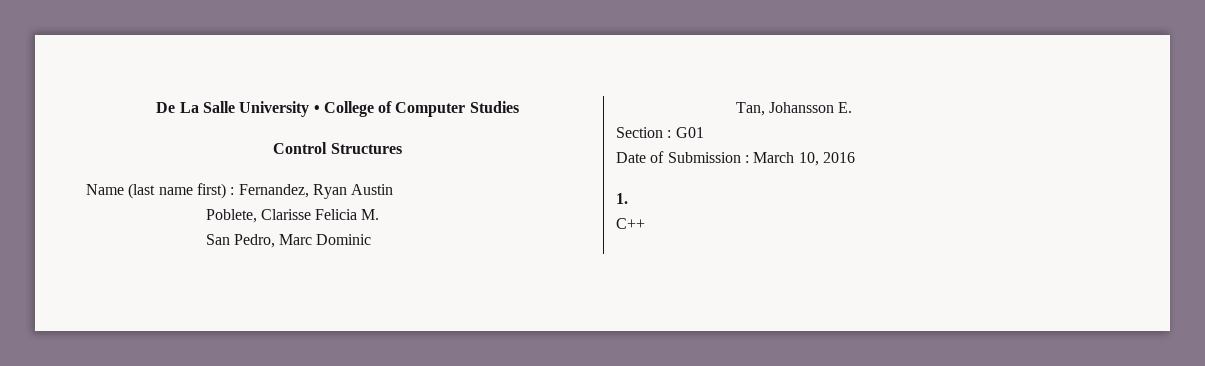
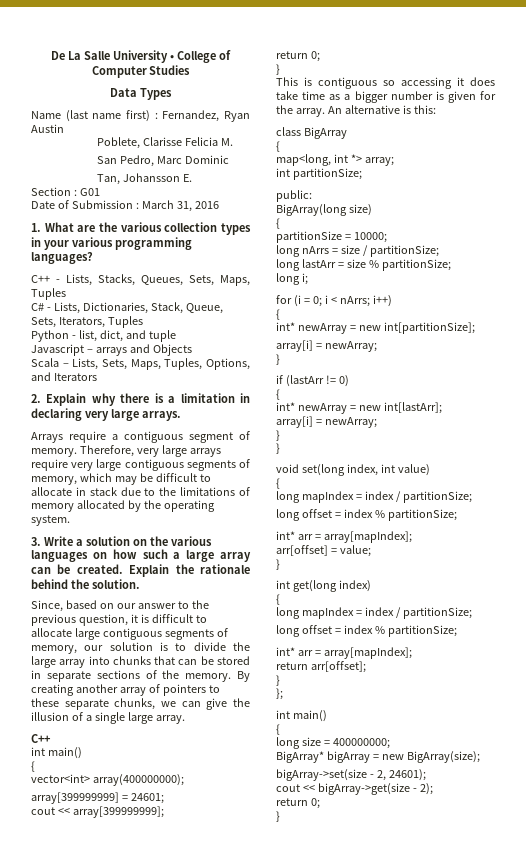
[273,142,402,154] Control Structures -> [110,88,172,100] Data Types
[798,152,819,166] 10, -> [176,201,192,212] 31,
[616,218,645,229] // C++ -> [44,222,251,235] [31,237,192,250] [31,252,93,264] [31,274,250,286] [31,288,66,300] [31,302,223,314] [31,316,143,328] [31,330,176,342] [31,344,192,356] [31,358,250,370] [31,372,97,381] [31,393,250,406] [31,408,181,421] [31,431,250,443] [31,445,221,457] [31,459,250,471] [31,473,211,485] [31,487,251,496] [31,500,215,512] [31,515,70,526] [31,536,212,546] [31,549,252,562] [31,564,251,577] [31,579,140,589] [31,600,209,612] [31,614,207,626] [31,628,228,640] [31,642,251,654] [31,656,250,668] [31,670,251,682] [31,684,220,696] [31,698,250,710] [31,712,185,724] [31,734,51,743] [31,747,82,759] [31,761,35,772] [31,774,184,786] [31,792,164,804] [31,806,164,818] [276,51,320,62] [276,64,280,75] [276,77,495,89] [276,91,496,103] [276,105,436,117] [276,127,347,139] [276,141,280,152] [276,154,394,166] [276,168,362,180] [276,190,312,202] [276,204,372,216] [276,218,280,229] [276,231,387,243] [276,245,439,257] [276,259,451,271] [276,273,308,285] [276,295,392,307] [276,309,280,320] [276,322,475,334] [276,340,377,352] [276,354,280,365] [276,375,349,387] [276,389,280,400] [276,402,442,414] [276,416,377,428] [276,430,280,441] [276,443,280,454] [276,464,430,476] [276,478,280,489] [276,491,472,503] [276,509,457,521] [276,531,412,543] [276,545,371,557] [276,559,280,570] [276,580,371,592] [276,594,280,605] [276,607,472,619] [276,625,457,637] [276,647,412,659] [276,661,366,673] [276,675,280,686] [276,688,283,700] [276,710,327,722] [276,724,280,735] [276,737,390,749] [276,751,480,763] [276,769,426,781] [276,783,433,795] [276,798,320,809] [276,811,280,822] What are the various collection types in your various programming languages? // C++ - Lists, Stacks, Queues, Sets, Maps, Tuples // C# - Lists, Dictionaries, Stack, Queue, Sets, Iterators, Tuples // Python - list, dict, and tuple // Javascript – arrays and Objects // Scala – Lists, Sets, Maps, Tuples, Options, and Iterators // 2. Explain why there is a limitation in declaring very large arrays. // Arrays require a contiguous segment of memory. Therefore, very large arrays require very large contiguous segments of memory, which may be difficult to allocate in stack due to the limitations of memory allocated by the operating system. // 3. Write a solution on the various languages on how such a large array can be created. Explain the rationale behind the solution. // Since, based on our answer to the previous question, it is difficult to allocate large contiguous segments of memory, our solution is to divide the large array into chunks that can be stored in separate sections of the memory. By creating another array of pointers to these separate chunks, we can give the illusion of a single large array. // C++ // int main() // { // vector<int> array(400000000); // array[399999999] = 24601; // cout << array[399999999]; // return 0; // } // This is contiguous so accessing it does take time as a bigger number is given for the array. An alternative is this: // class BigArray // { // map<long, int *> array; // int partitionSize; // public: // BigArray(long size) // { // partitionSize = 10000; // long nArrs = size / partitionSize; // long lastArr = size % partitionSize; // long i; // for (i = 0; i < nArrs; i++) // { // int* newArray = new int[partitionSize]; // array[i] = newArray; // } // if (lastArr != 0) // { // int* newArray = new int[lastArr]; // array[i] = newArray; // } // } // void set(long index, int value) // { // long mapIndex = index / partitionSize; // long offset = index % partitionSize; // int* arr = array[mapIndex]; // arr[offset] = value; // } // int get(long index) // { // long mapIndex = index / partitionSize; // long offset = index % partitionSize; // int* arr = array[mapIndex]; // return arr[offset]; // } // }; // int main() // { // long size = 400000000; // BigArray* bigArray = new BigArray(size); // bigArray->set(size - 2, 24601); // cout << bigArray->get(size - 2); // return 0; // }

